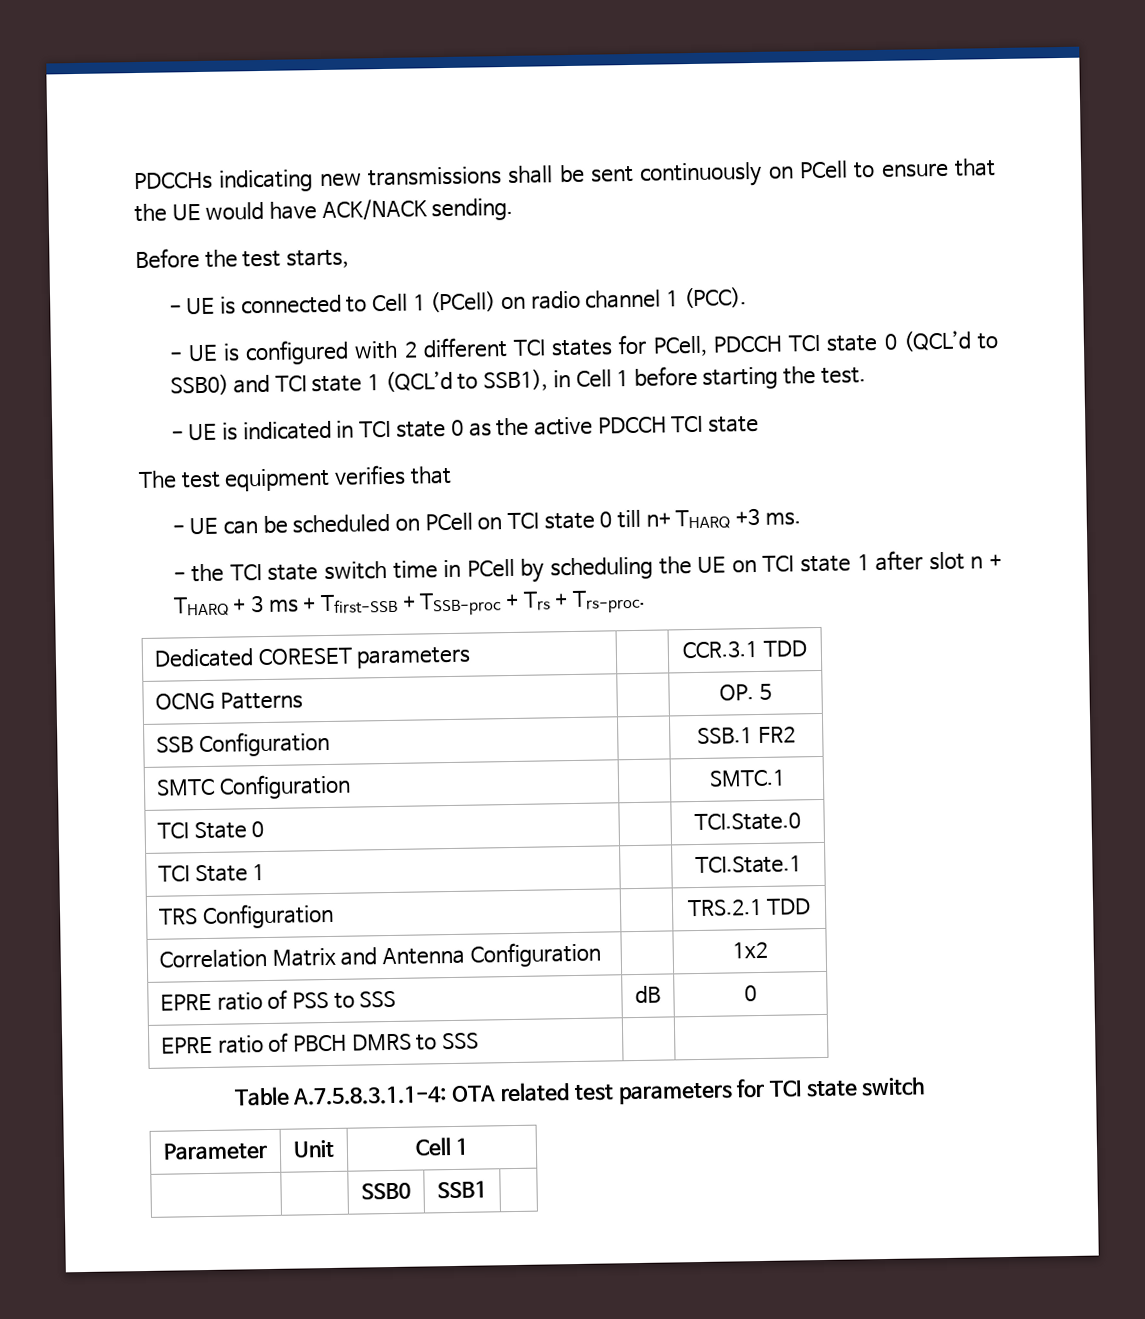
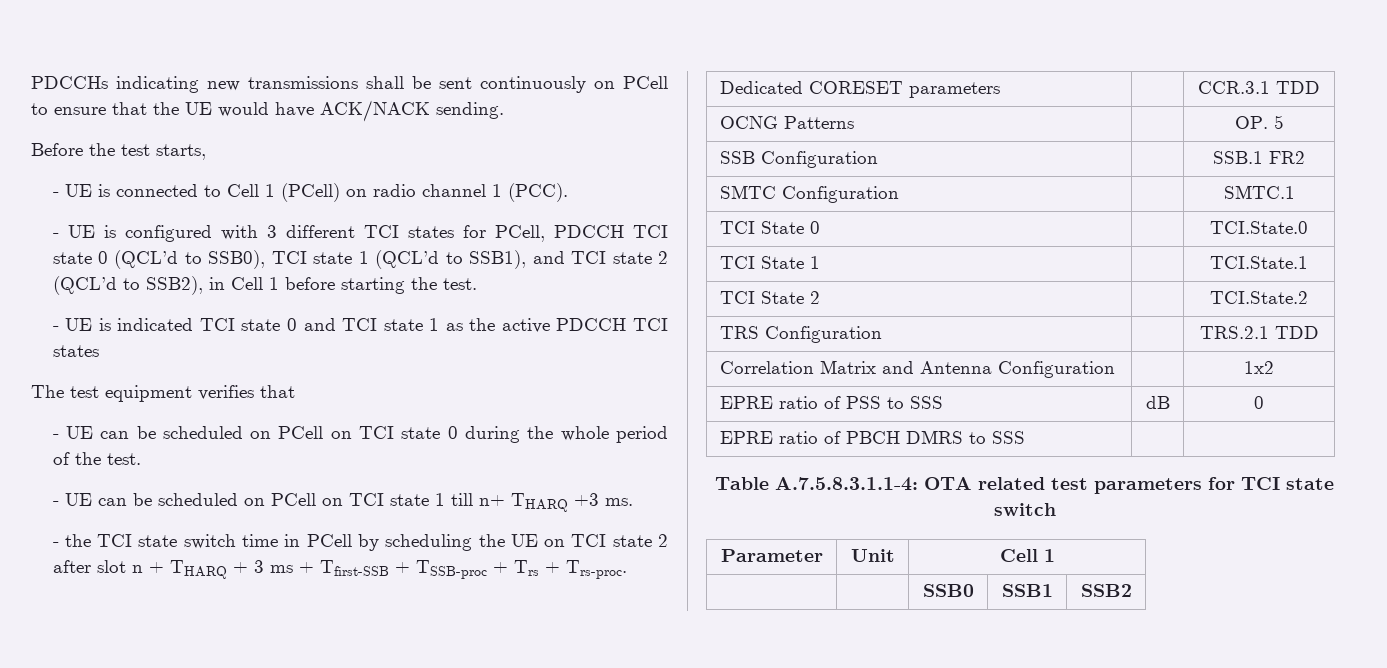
[403,341,418,358] 2 -> [266,225,277,238] 3
[169,374,271,396] SSB0) and -> [208,250,266,269] SSB0),
(549, 380) none -> [532,251,669,264] [52,276,203,295] and TCI state 2 (QCL’d to SSB2),
[336,419,465,438] in TCI state 0 -> [199,318,440,331] TCI state 0 and TCI state 1
[708,415,760,433] state -> [52,345,99,357] states
(613, 519) none -> [465,426,668,443] [52,452,141,465] [52,493,445,506] during the whole period of the test. // - UE can be scheduled on PCell on TCI state 1
[856,554,870,571] 1 -> [658,534,669,547] 2
(803, 865) none -> [719,291,820,304] [1210,291,1308,304] // TCI State 2 | | TCI.State.2
(487, 1189) none -> [1080,584,1132,597] SSB2

